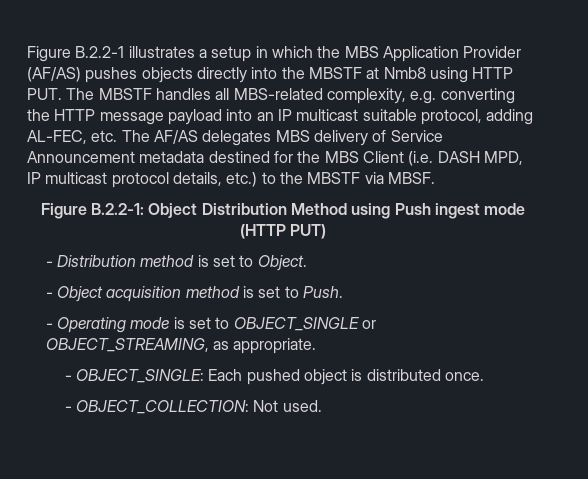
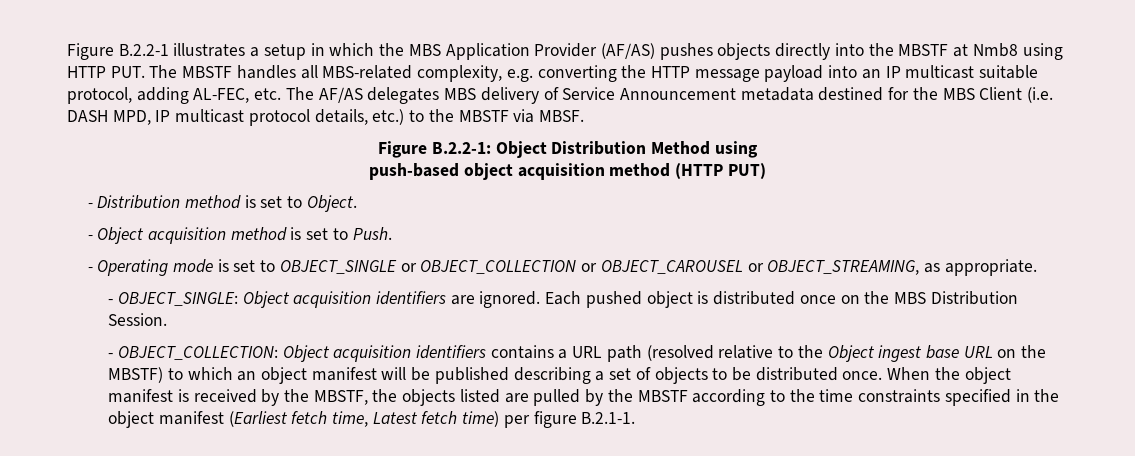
[394,203,526,219] Push ingest mode -> [369,163,671,180] // push-based object acquisition method
(377, 324) none -> [420,260,764,274] OBJECT_COLLECTION or OBJECT_CAROUSEL or
(204, 376) none -> [242,291,541,308] Object acquisition identifiers are ignored.
[444,372,484,381] [64,400,322,414] once. // - OBJECT_COLLECTION: Not used. -> [799,291,1018,305] [108,313,168,326] [108,345,1047,362] [108,367,1011,384] [108,389,1060,406] [108,411,636,428] once on the MBS Distribution Session. // - OBJECT_COLLECTION: Object acquisition identifiers contains a URL path (resolved relative to the Object ingest base URL on the MBSTF) to which an object manifest will be published describing a set of objects to be distributed once. When the object manifest is received by the MBSTF, the objects listed are pulled by the MBSTF according to the time constraints specified in the object manifest (Earliest fetch time, Latest fetch time) per figure B.2.1-1.

